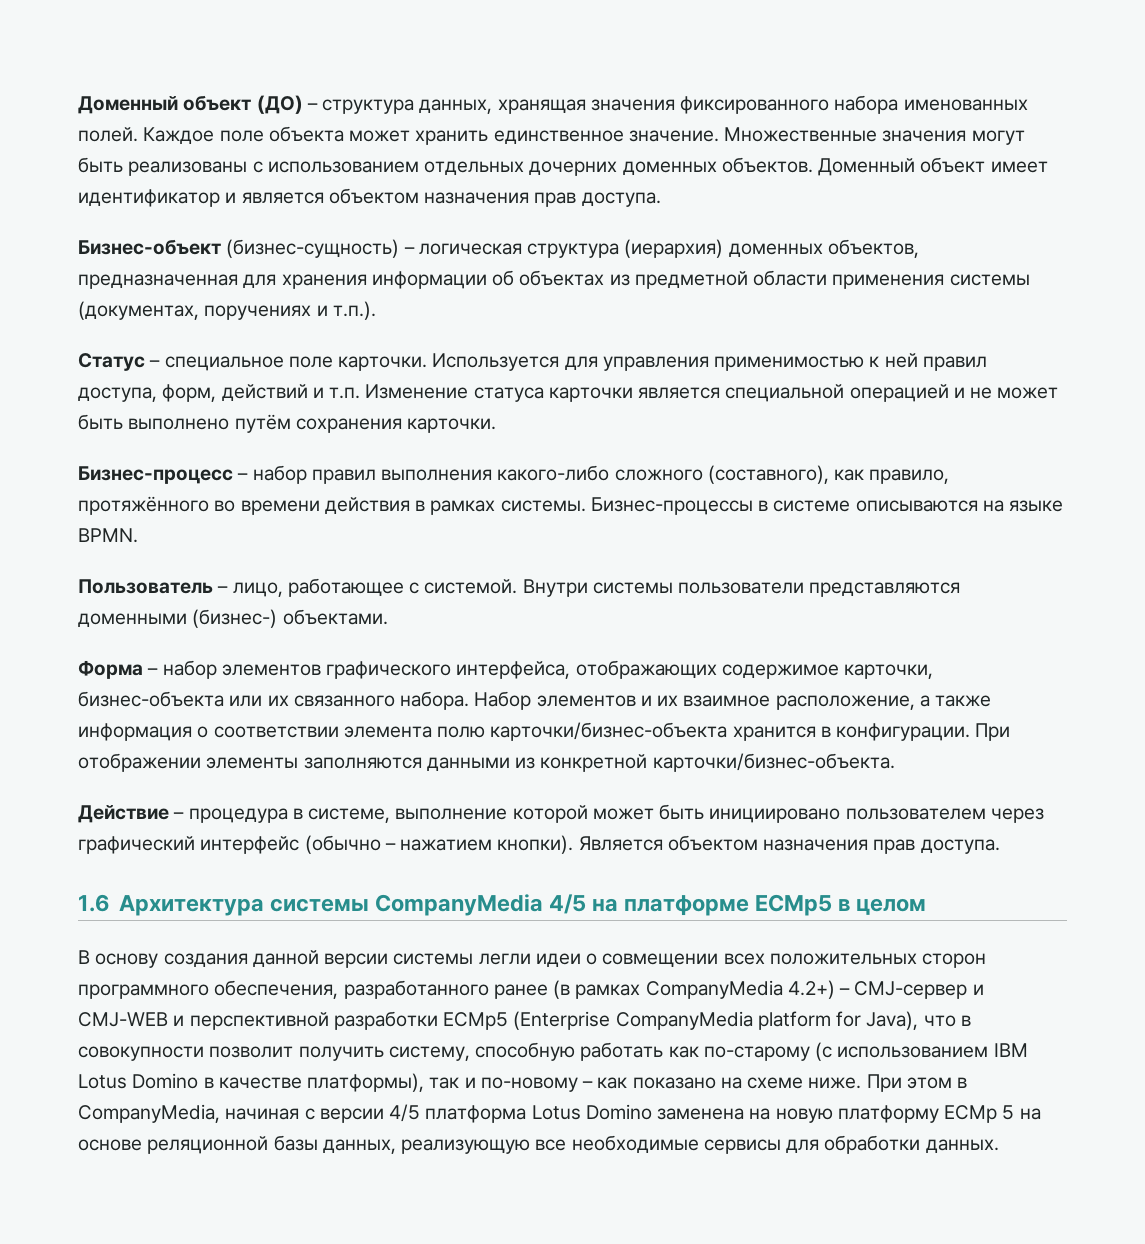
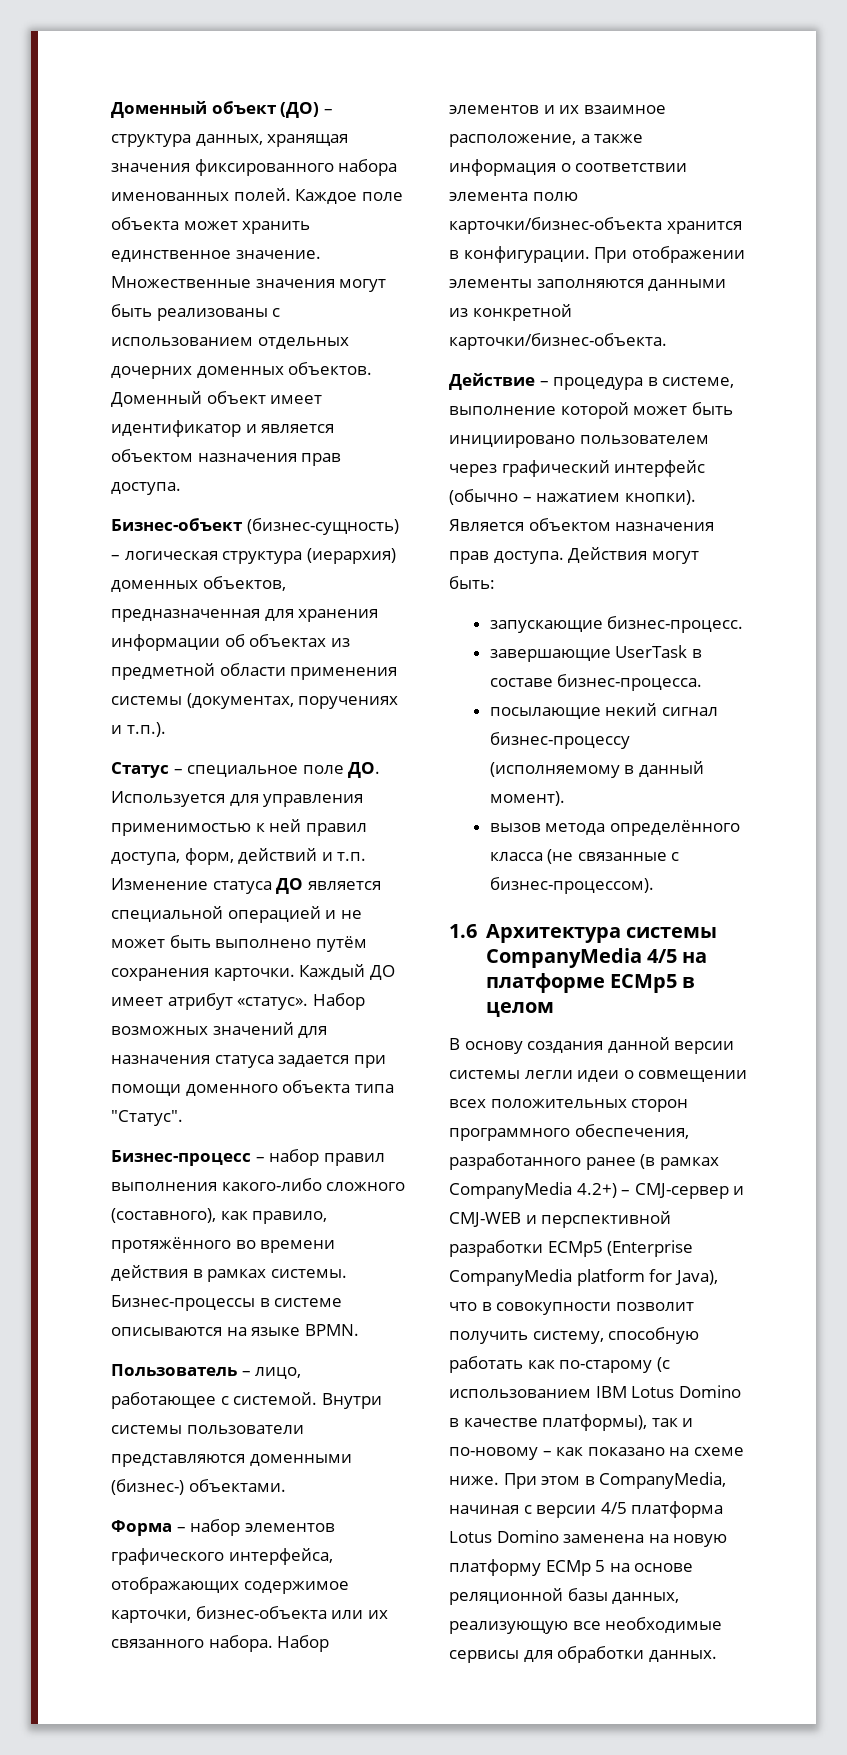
[338,356,428,371] карточки. -> [348,762,381,778] ДО.
[548,387,633,402] карточки -> [276,878,304,894] ДО
(497, 425) none -> [299,964,395,980] [111,993,365,1010] [111,1022,328,1038] [111,1055,386,1068] [111,1080,394,1096] [111,1110,183,1126] Каждый ДО имеет атрибут «статус». Набор возможных значений для назначения статуса задается при помощи доменного объекта типа "Статус".
(1000, 846) none -> [568,547,699,564] [449,576,495,589] [489,616,744,633] [489,645,702,662] [489,674,703,691] [489,703,718,719] [489,732,630,749] [489,761,704,778] [489,791,565,806] [489,820,740,836] [489,849,680,864] [489,877,654,894] Действия могут быть: // запускающие бизнес-процесс. // завершающие UserTask в составе бизнес-процесса. // посылающие некий сигнал бизнес-процессу (исполняемому в данный момент). // вызов метода определённого класса (не связанные с бизнес-процессом).

